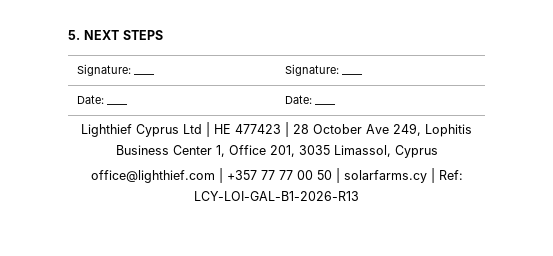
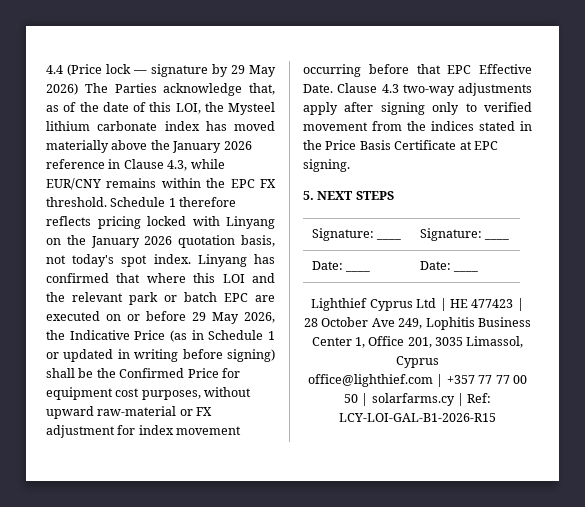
(68, 35) none -> [46,64,276,77] [46,83,275,96] [46,102,275,115] [46,121,275,131] [46,140,252,153] [46,159,225,171] [46,178,276,190] [46,197,237,207] [46,216,275,229] [46,235,275,248] [46,254,275,267] [46,273,275,283] [46,292,275,305] [46,311,275,324] [46,330,275,342] [46,349,275,362] [46,368,240,378] [46,387,252,400] [46,406,213,419] [46,425,242,438] [303,64,532,77] [303,83,532,96] [303,102,532,115] [303,121,532,131] [303,140,498,150] [303,159,350,172] 4.4 (Price lock — signature by 29 May 2026) The Parties acknowledge that, as of the date of this LOI, the Mysteel lithium carbonate index has moved materially above the January 2026 reference in Clause 4.3, while EUR/CNY remains within the EPC FX threshold. Schedule 1 therefore reflects pricing locked with Linyang on the January 2026 quotation basis, not today's spot index. Linyang has confirmed that where this LOI and the relevant park or batch EPC are executed on or before 29 May 2026, the Indicative Price (as in Schedule 1 or updated in writing before signing) shall be the Confirmed Price for equipment cost purposes, without upward raw-material or FX adjustment for index movement occurring before that EPC Effective Date. Clause 4.3 two-way adjustments apply after signing only to verified movement from the indices stated in the Price Basis Certificate at EPC signing. //
[194,191,359,201] LCY-LOI-GAL-B1-2026-R13 -> [339,413,496,422] LCY-LOI-GAL-B1-2026-R15

